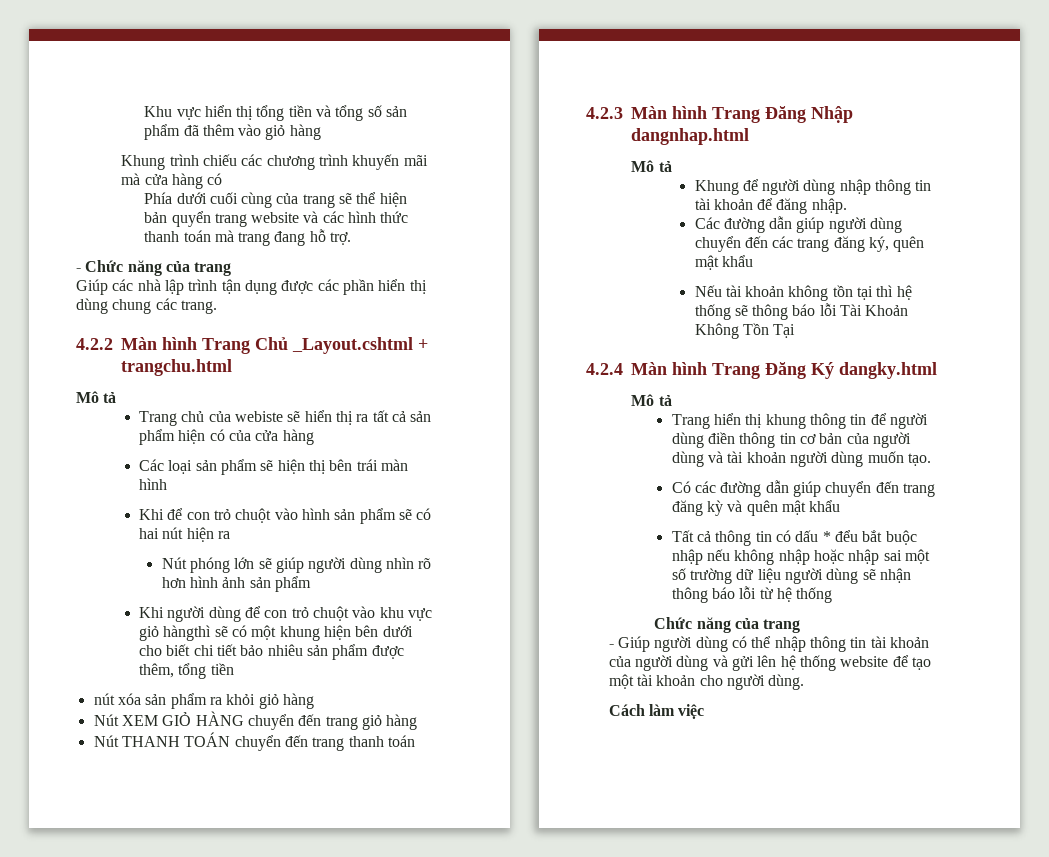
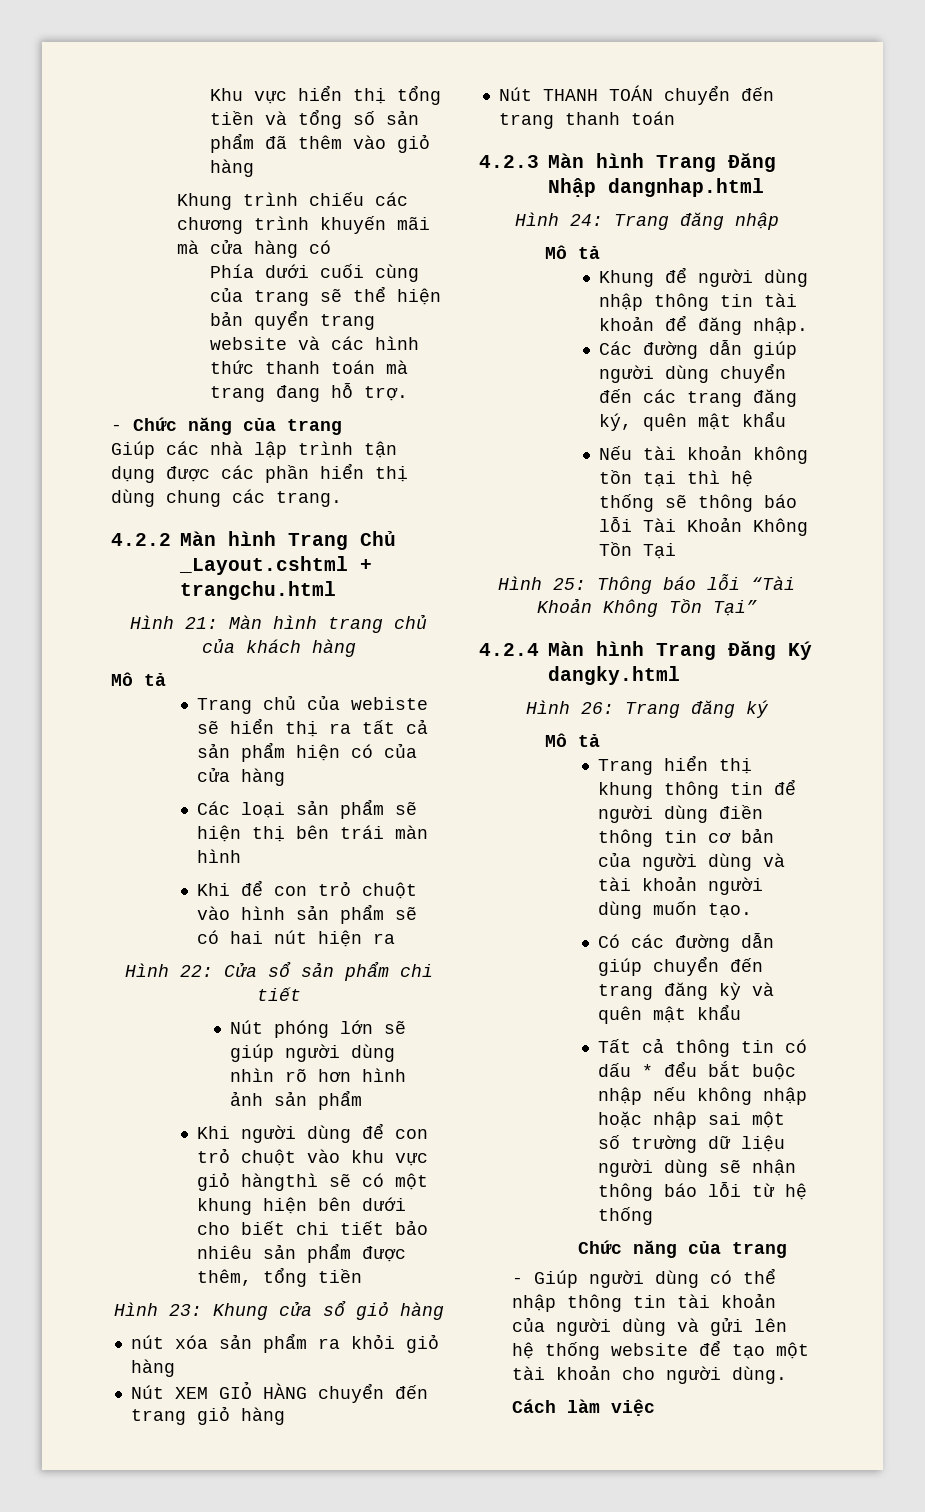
(232, 367) none -> [130,614,427,633] [201,638,356,657] // Hình 21: Màn hình trang chủ của khách hàng
(231, 535) none -> [124,961,433,981] [256,987,301,1001] // Hình 22: Cửa sổ sản phẩm chi tiết
(234, 669) none -> [113,1300,444,1320] // Hình 23: Khung cửa sổ giỏ hàng
(749, 136) none -> [514,212,779,230] // Hình 24: Trang đăng nhập
(796, 331) none -> [498,573,795,594] [536,598,757,617] // Hình 25: Thông báo lỗi “Tài Khoản Không Tồn Tại”
(937, 370) none -> [525,700,769,718] // Hình 26: Trang đăng ký

